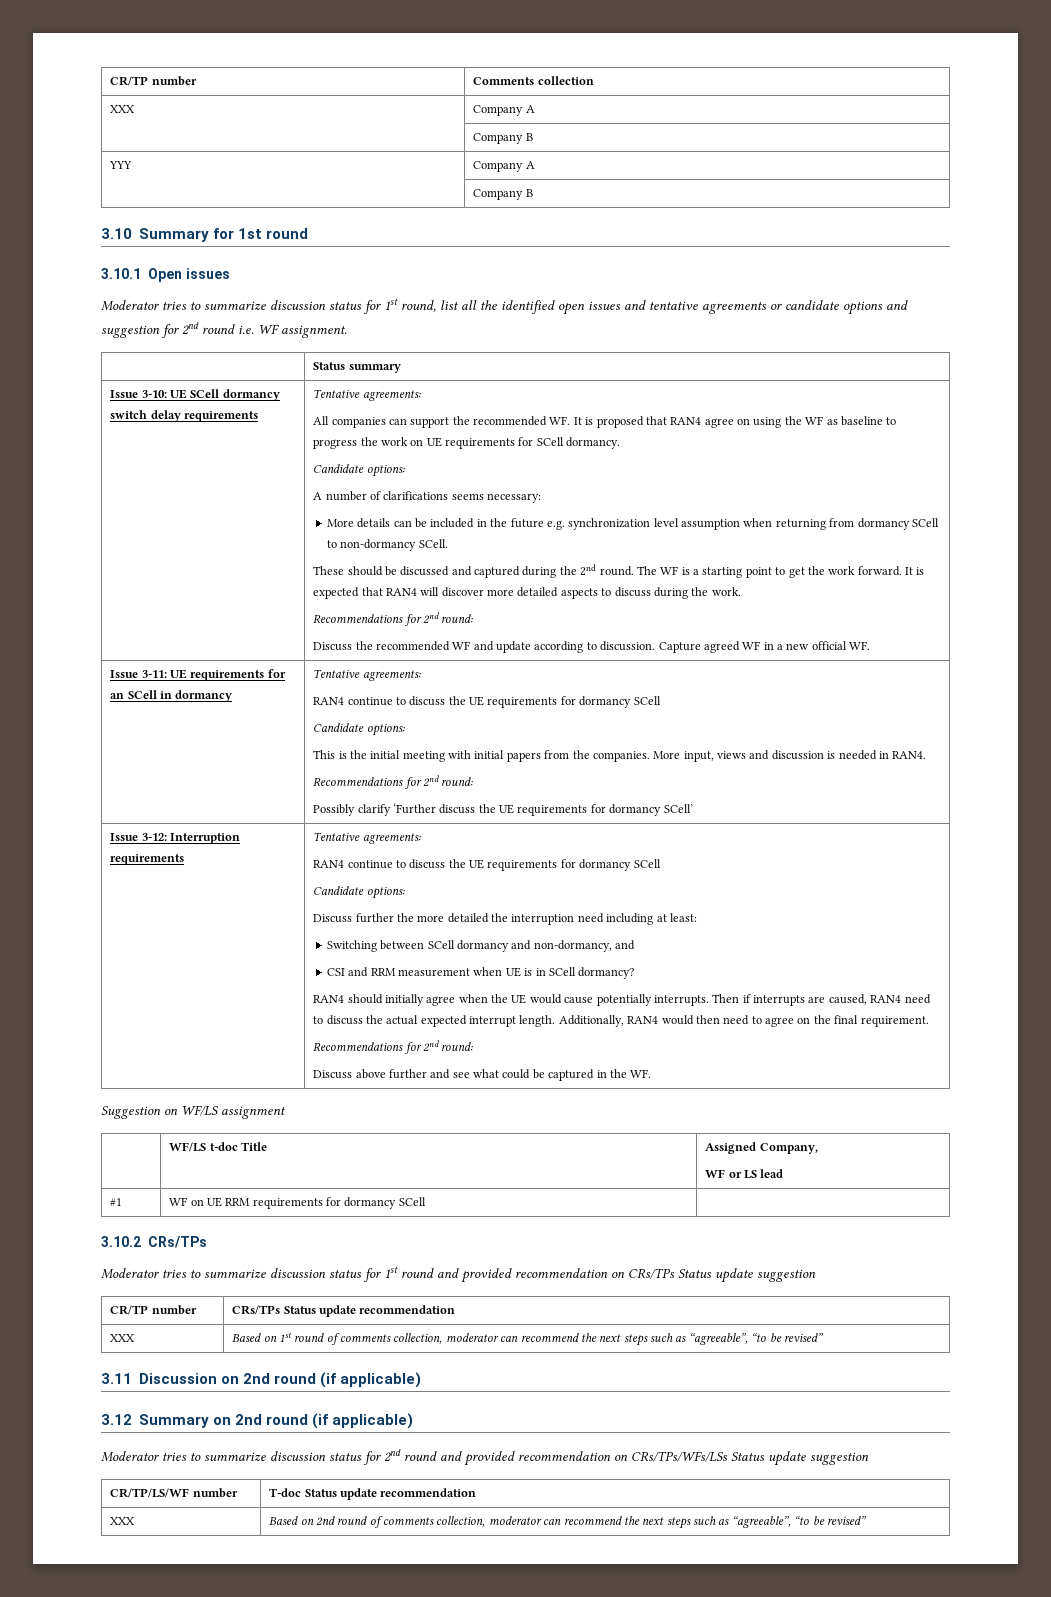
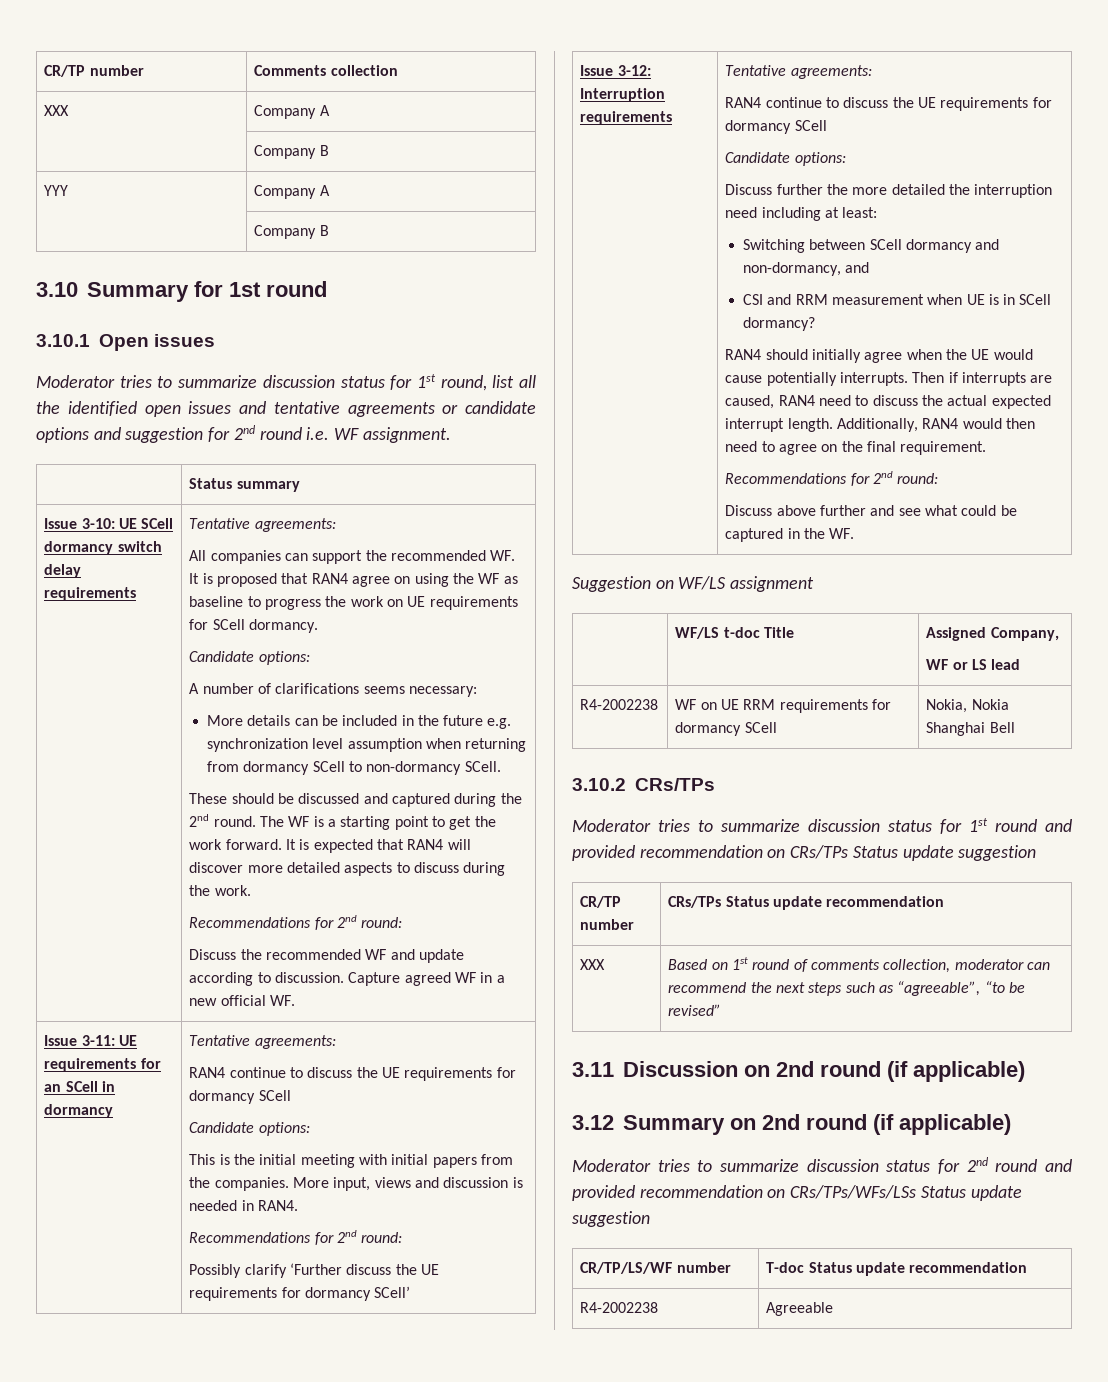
[110,1198,123,1206] #1 -> [580,699,659,710] R4-2002238
(426, 1201) none -> [926,699,1009,713] [926,722,1015,736] Nokia, Nokia Shanghai Bell
[110,1517,136,1525] [269,1516,866,1529] XXX | Based on 2nd round of comments collection, moderator can recommend the next steps such as “agreeable”, “to be revised” -> [580,1302,659,1313] [766,1302,834,1316] R4-2002238 | Agreeable

